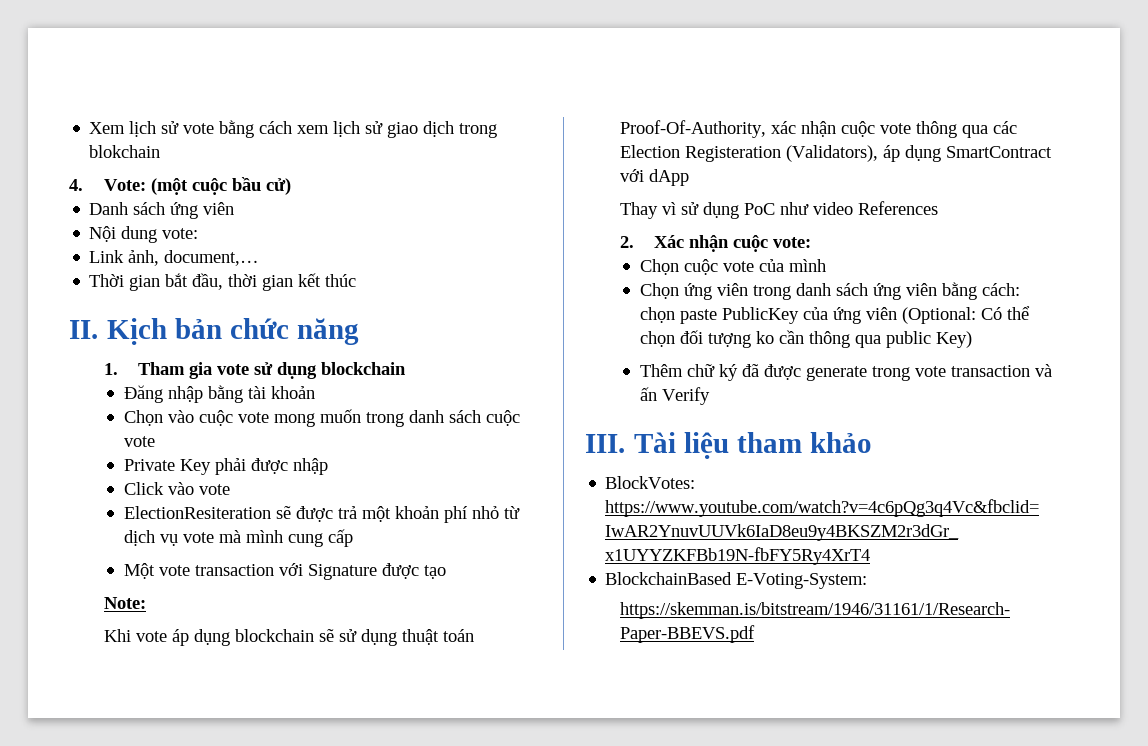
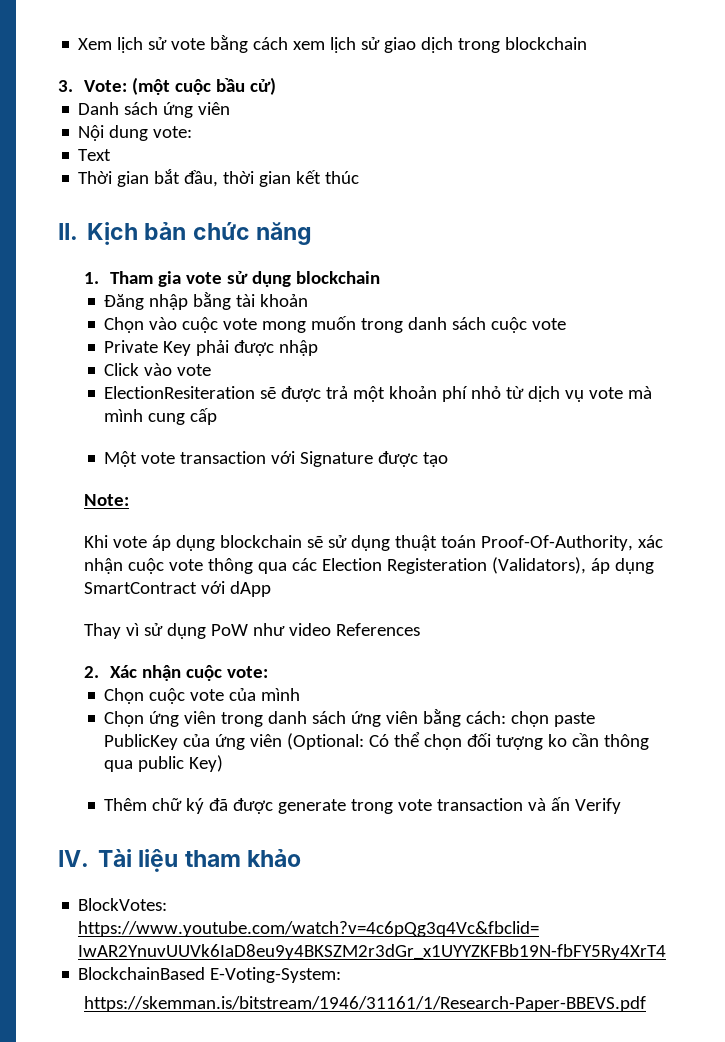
[89,145,161,158] [69,179,83,191] blokchain // 4. -> [505,37,588,50] [58,80,73,92] blockchain // 3.
[89,250,260,266] Link ảnh, document,… -> [78,149,112,161] Text
[743,203,775,215] PoC -> [210,624,248,636] PoW
[585,434,625,453] III. -> [58,850,89,867] IV.

